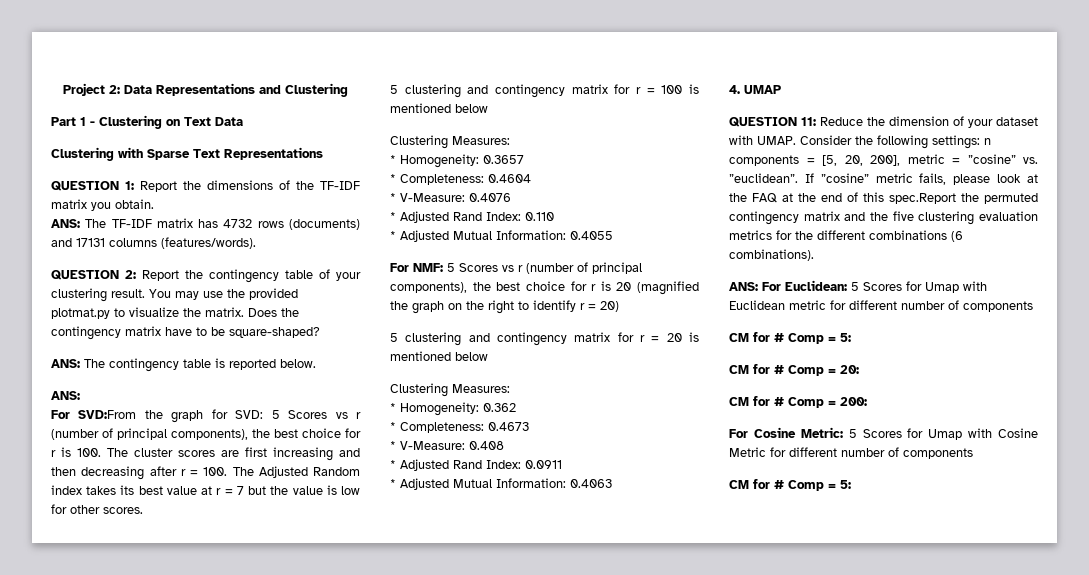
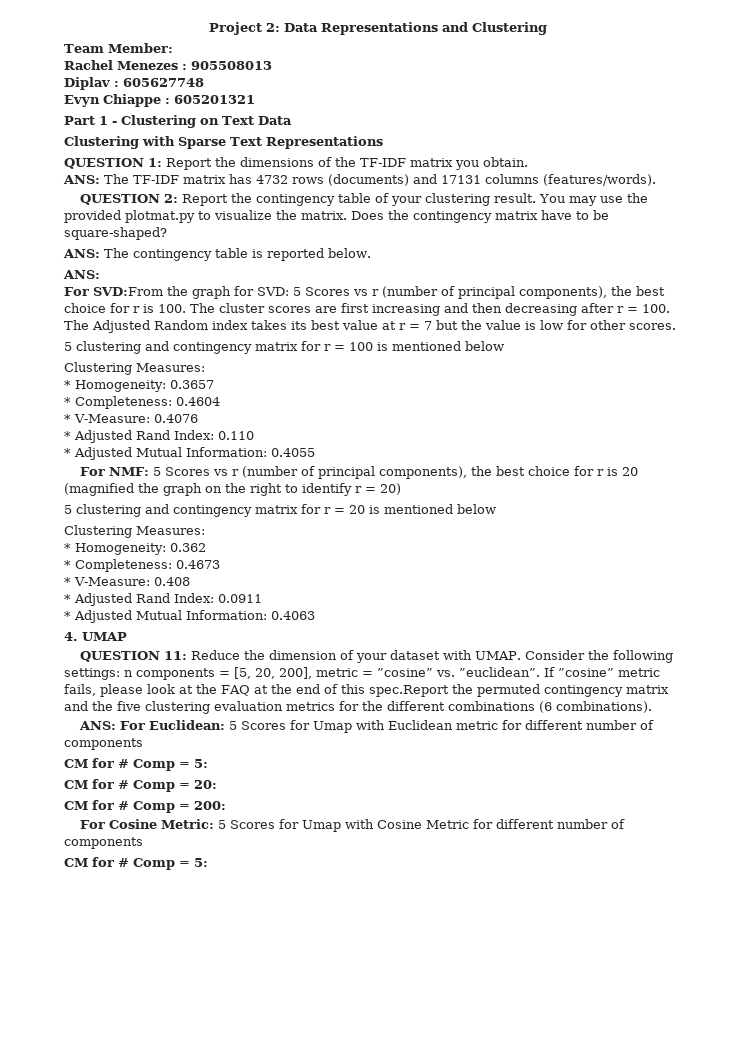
(348, 90) none -> [64,43,173,53] [64,60,272,70] [64,77,204,90] [64,94,255,107] // Team Member: // Rachel Menezes : 905508013 // Diplav : 605627748 // Evyn Chiappe : 605201321

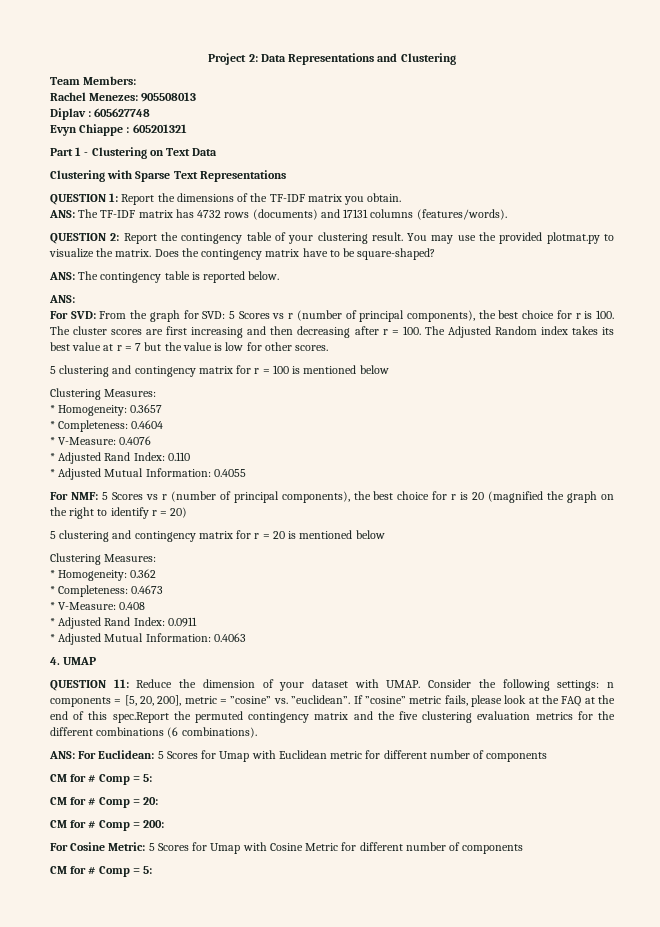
[107,43,173,53] Member: -> [83,76,137,85] Members:
[117,61,187,70] Menezes : -> [89,93,139,101] Menezes:
[93,287,163,296] SVD:From -> [70,311,127,319] SVD: From

